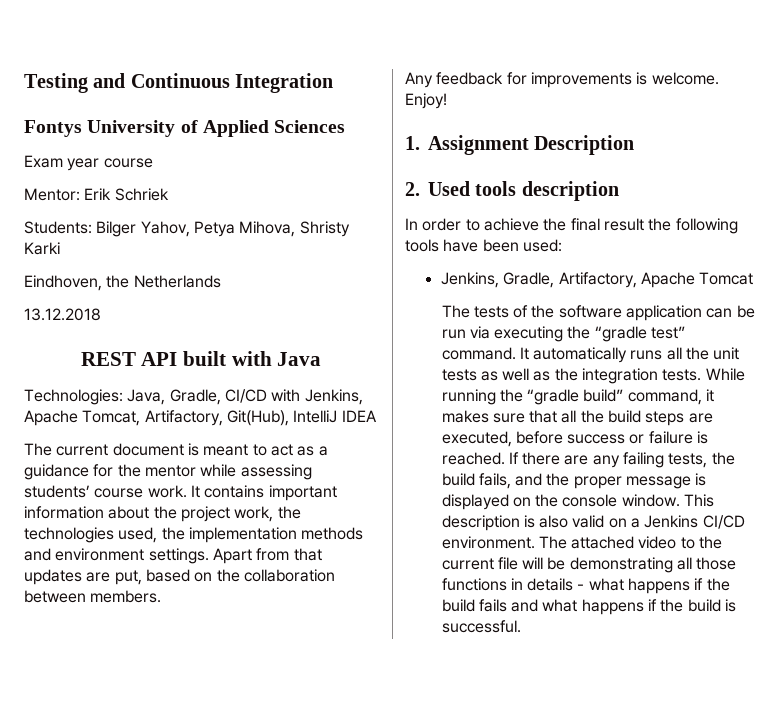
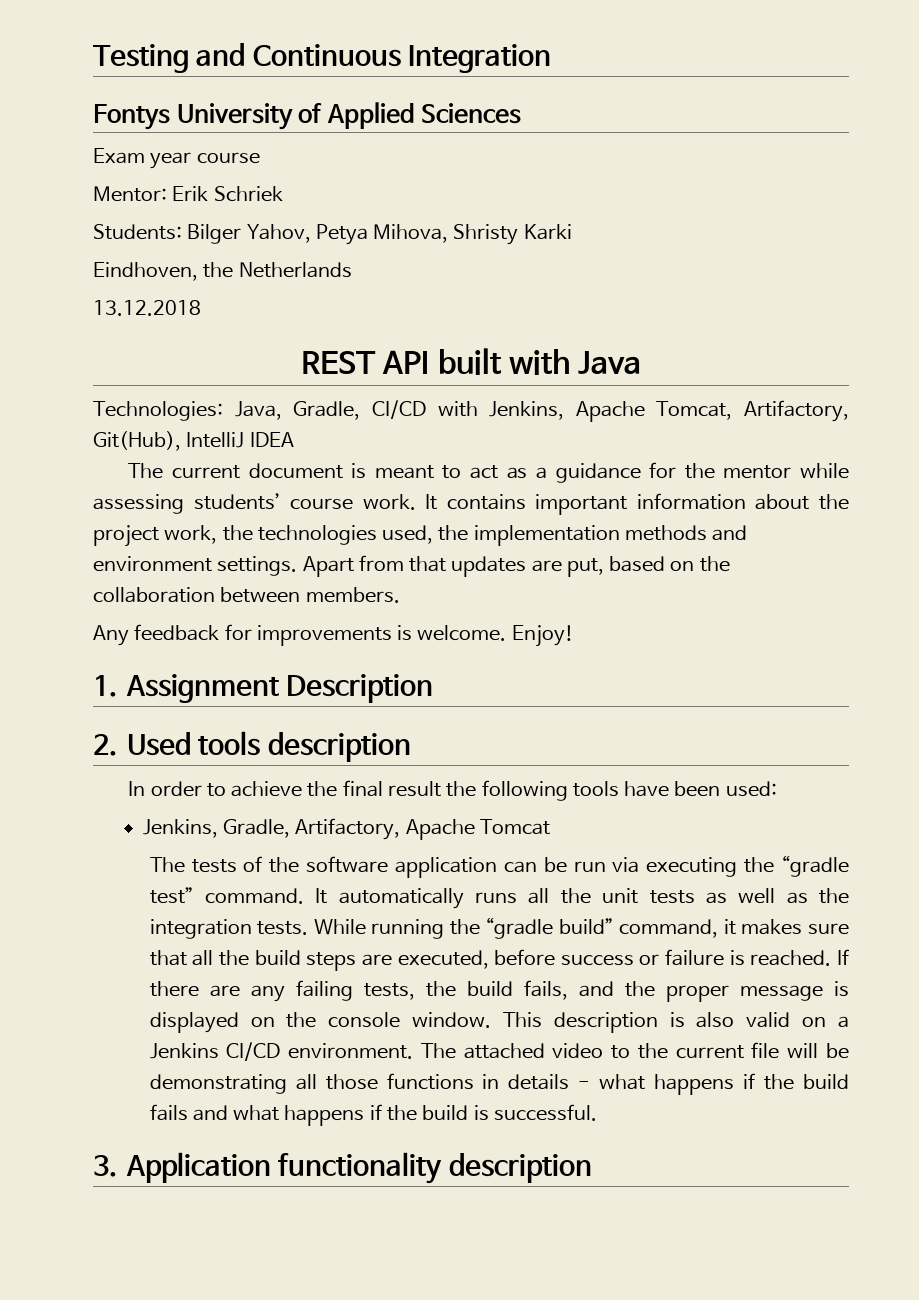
(521, 626) none -> [93,1152,592,1184] // 3. Application functionality description

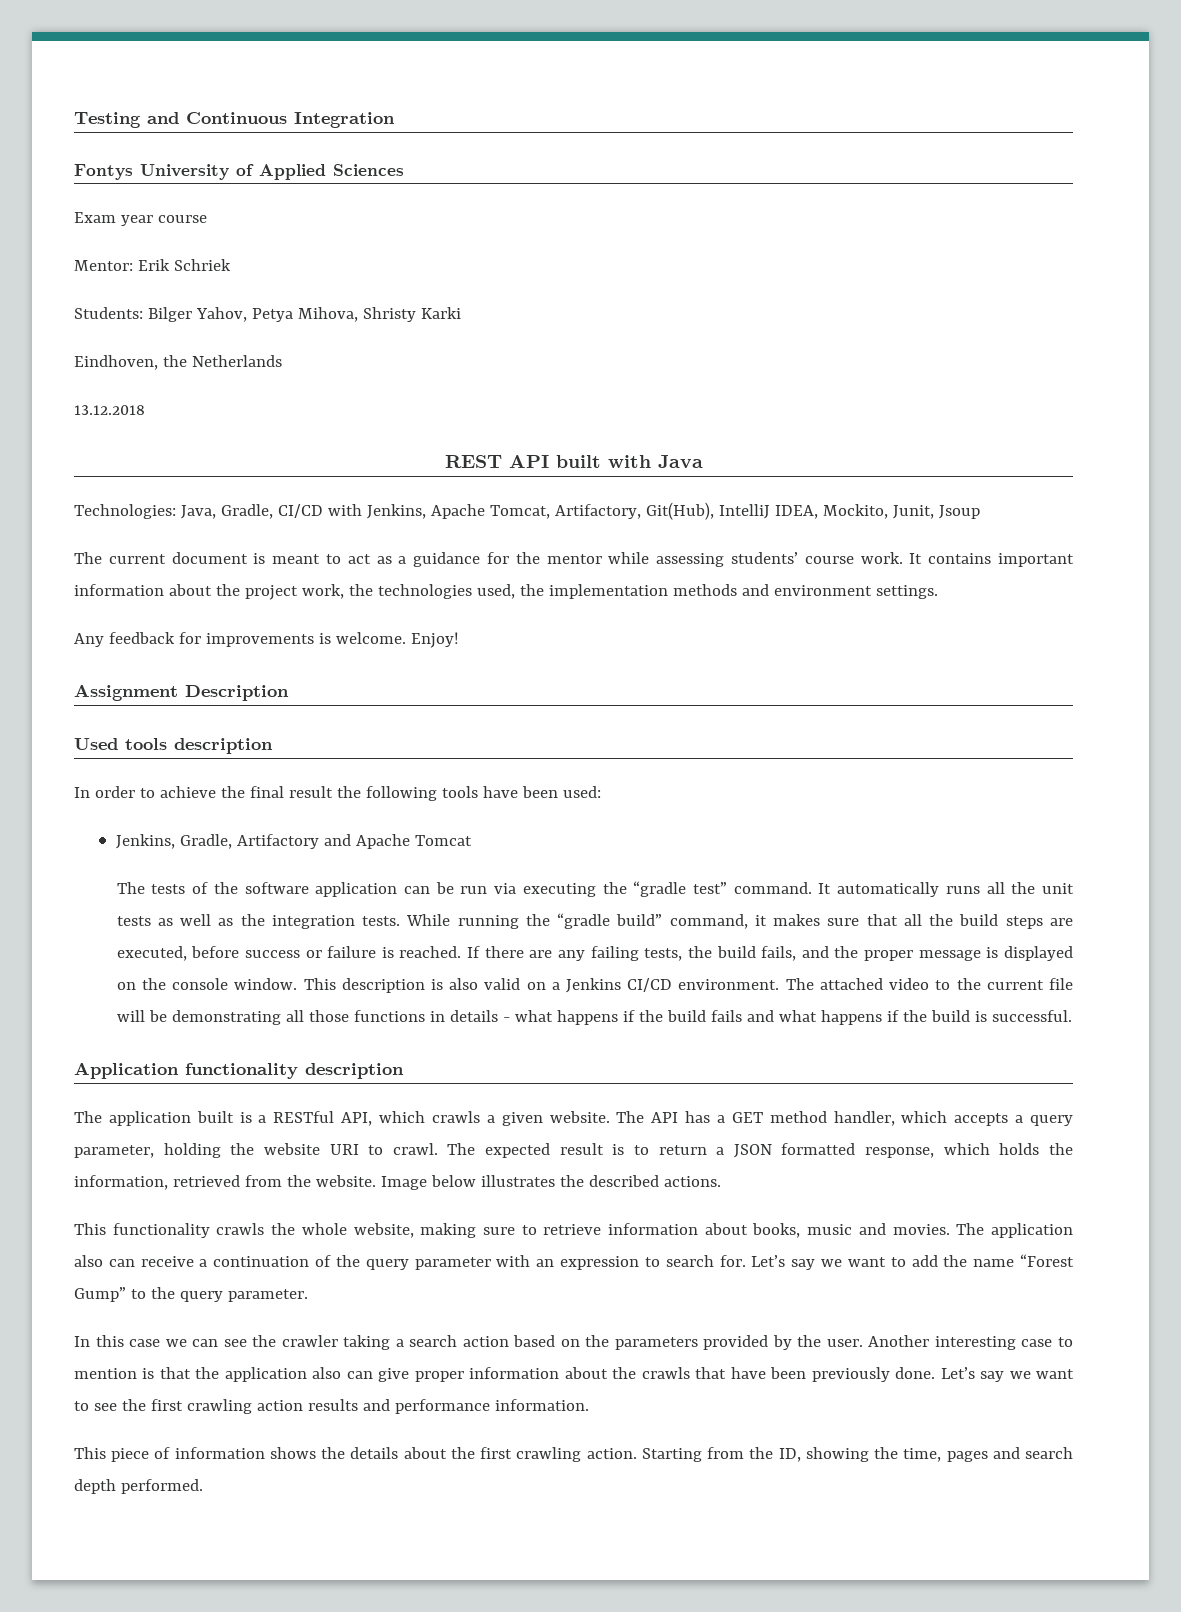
[249,432,294,447] IDEA -> [774,504,980,519] IDEA, Mockito, Junit, Jsoup
[302,555,730,577] [93,587,400,603] Apart from that updates are put, based on the collaboration between members. -> (938, 592) none
[93,675,117,697] 1. -> (459, 640) none
[93,734,117,756] 2. -> (289, 693) none
[295,818,401,840] Artifactory, -> [236,834,351,849] Artifactory and
[93,1155,117,1177] 3. -> (1072, 1016) none
(592, 1168) none -> [74,1111,1074,1126] [74,1143,1074,1158] [74,1175,721,1190] [74,1223,1074,1238] [74,1254,1075,1270] [74,1287,308,1302] [74,1335,1073,1350] [74,1367,1074,1382] [74,1399,589,1414] [74,1447,1073,1462] [74,1479,203,1494] // The application built is a RESTful API, which crawls a given website. The API has a GET method handler, which accepts a query parameter, holding the website URI to crawl. The expected result is to return a JSON formatted response, which holds the information, retrieved from the website. Image below illustrates the described actions. // This functionality crawls the whole website, making sure to retrieve information about books, music and movies. The application also can receive a continuation of the query parameter with an expression to search for. Let’s say we want to add the name “Forest Gump” to the query parameter. // In this case we can see the crawler taking a search action based on the parameters provided by the user. Another interesting case to mention is that the application also can give proper information about the crawls that have been previously done. Let’s say we want to see the first crawling action results and performance information. // This piece of information shows the details about the first crawling action. Starting from the ID, showing the time, pages and search depth performed.

